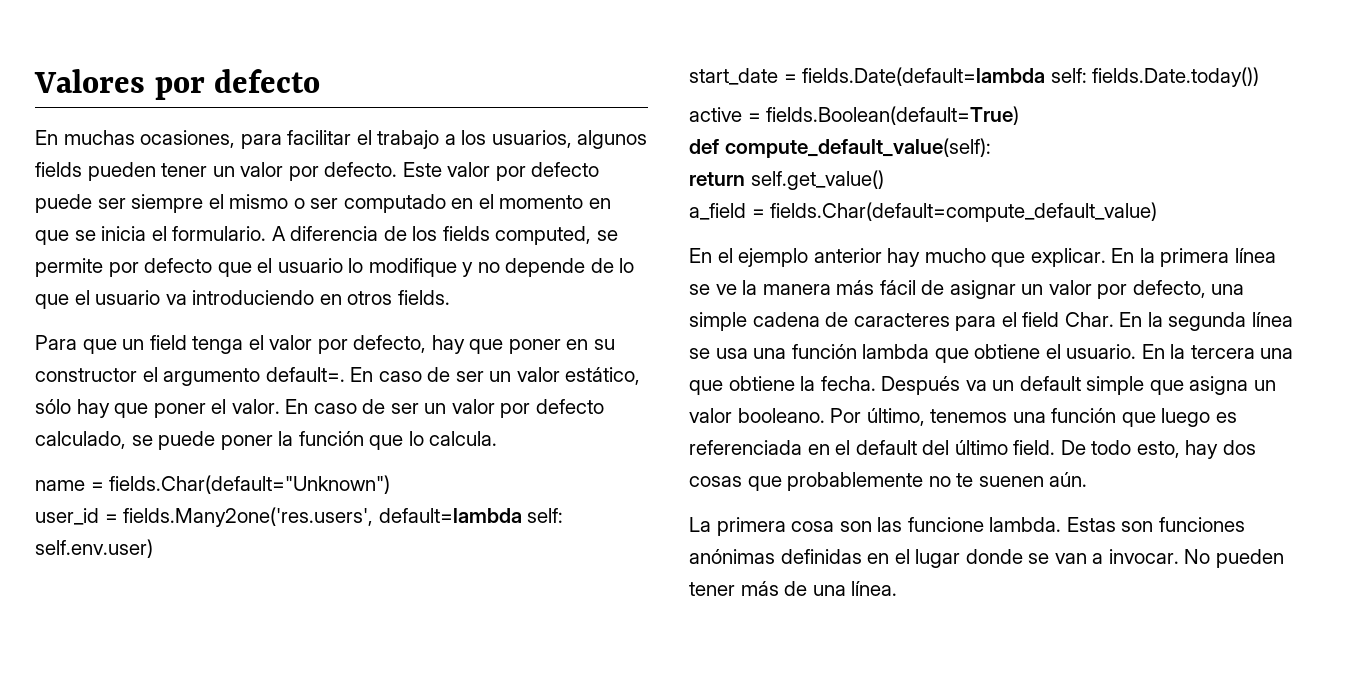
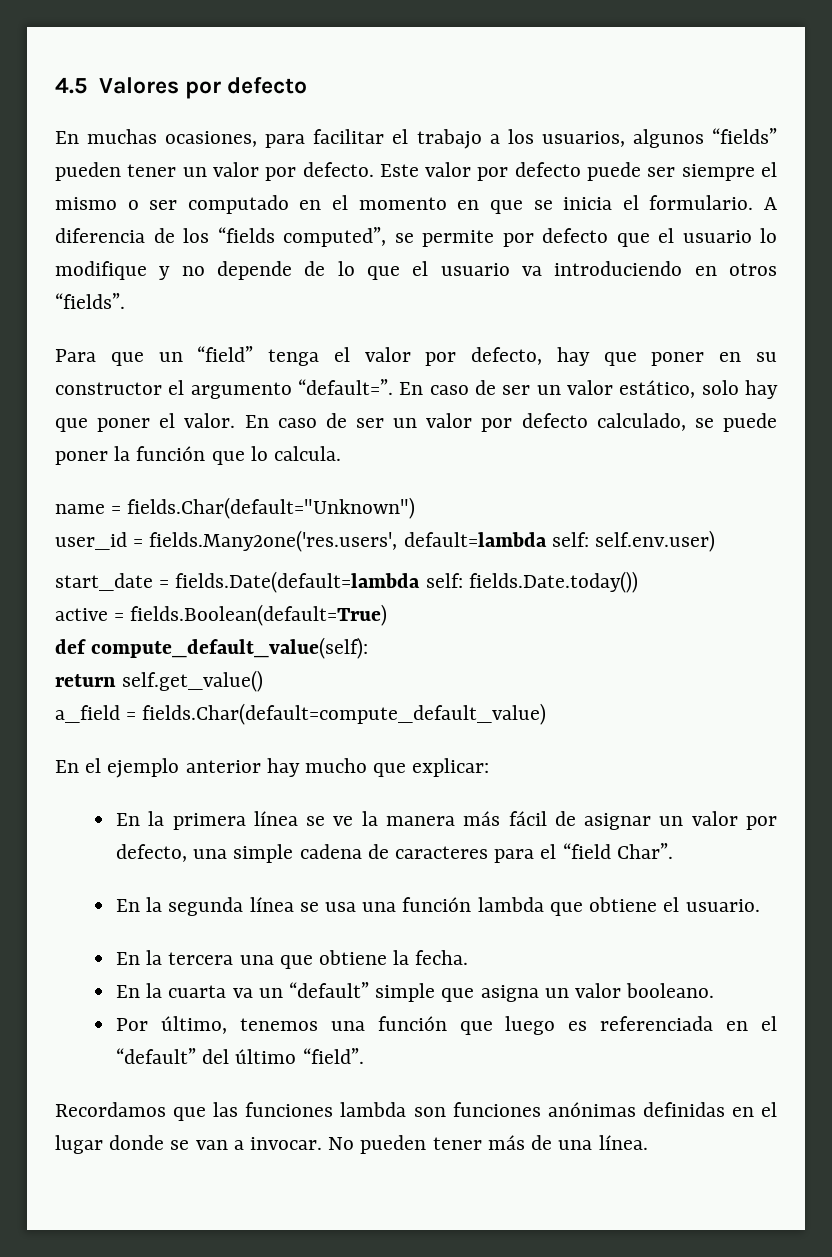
(34, 81) none -> [55,77,87,94] 4.5
[35,162,82,177] fields -> [712,128,777,144] “fields”
[442,226,592,245] fields computed, -> [217,227,386,247] “fields computed”,
[397,290,450,305] fields. -> [55,293,125,309] “fields”.
[149,335,187,350] field -> [197,346,254,362] “field”
[265,367,345,382] default=. -> [298,379,393,395] “default=”.
[35,399,71,414] sólo -> [701,380,739,395] solo
[1030,248,1106,267] explicar. -> [412,758,490,777] explicar: //
[1022,312,1114,327] field Char. -> [562,843,673,859] “field Char”. //
(1137, 351) none -> (760, 905) //
[881,376,961,395] Después -> [116,983,227,998] // En la cuarta
[1019,376,1081,391] default -> [289,982,370,998] “default”
(825, 415) none -> (715, 990) //
[855,440,917,455] default -> [116,1048,197,1064] “default”
[1013,440,1256,459] [689,472,1088,491] [689,517,1116,536] field. De todo esto, hay dos cosas que probablemente no te suenen aún. // La primera cosa son las funcione lambda. Estas -> [302,1048,364,1064] [55,1102,407,1121] “field”. // Recordamos que las funciones lambda

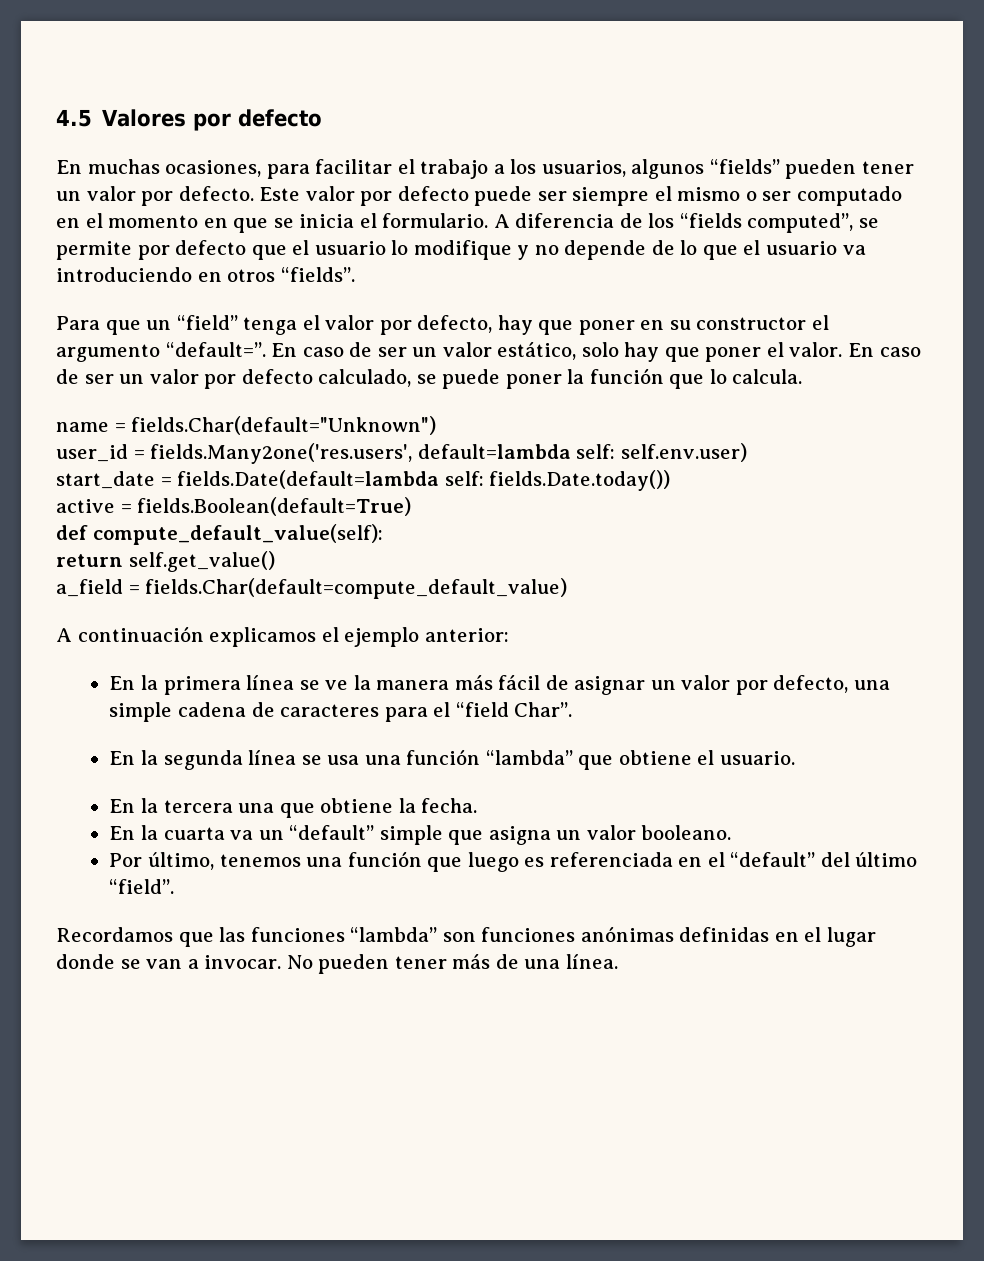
[55,758,490,778] En el ejemplo anterior hay mucho que explicar: -> [56,626,509,647] A continuación explicamos el ejemplo anterior:
[477,897,544,912] lambda -> [485,750,573,765] “lambda”
[340,1102,407,1117] lambda -> [350,927,438,942] “lambda”

